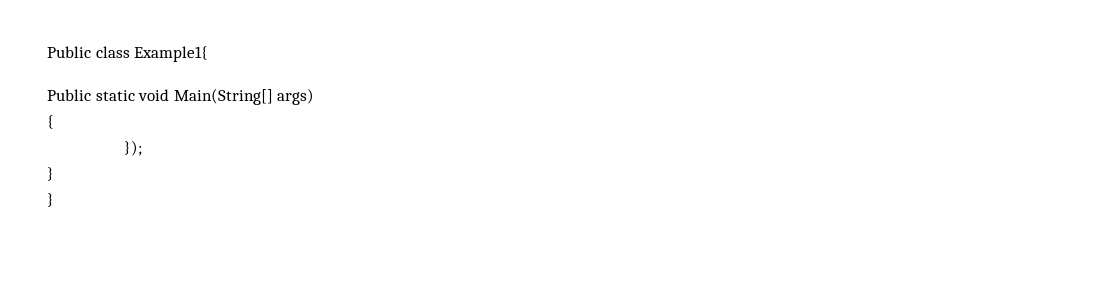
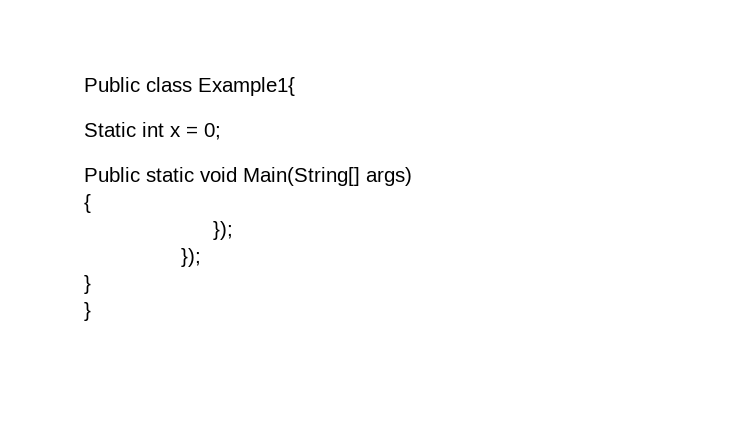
(209, 54) none -> [84,122,221,140] // Static int x = 0;
(143, 148) none -> [180,248,201,267] // });

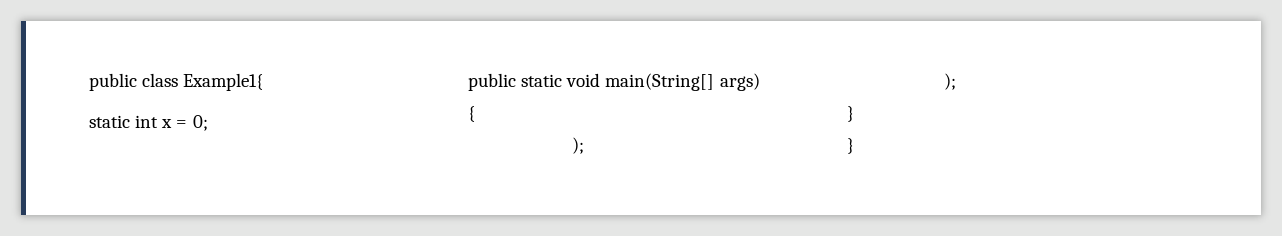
[84,77,140,92] Public -> [89,73,137,91] public
[84,122,136,137] Static -> [89,115,130,128] static
[84,167,140,182] Public -> [468,73,516,91] public
[243,167,360,186] Main(String[] -> [605,73,715,91] main(String[]
[212,221,233,240] [180,248,201,267] }); // }); -> [571,137,584,154] [944,73,957,90] ); // );

